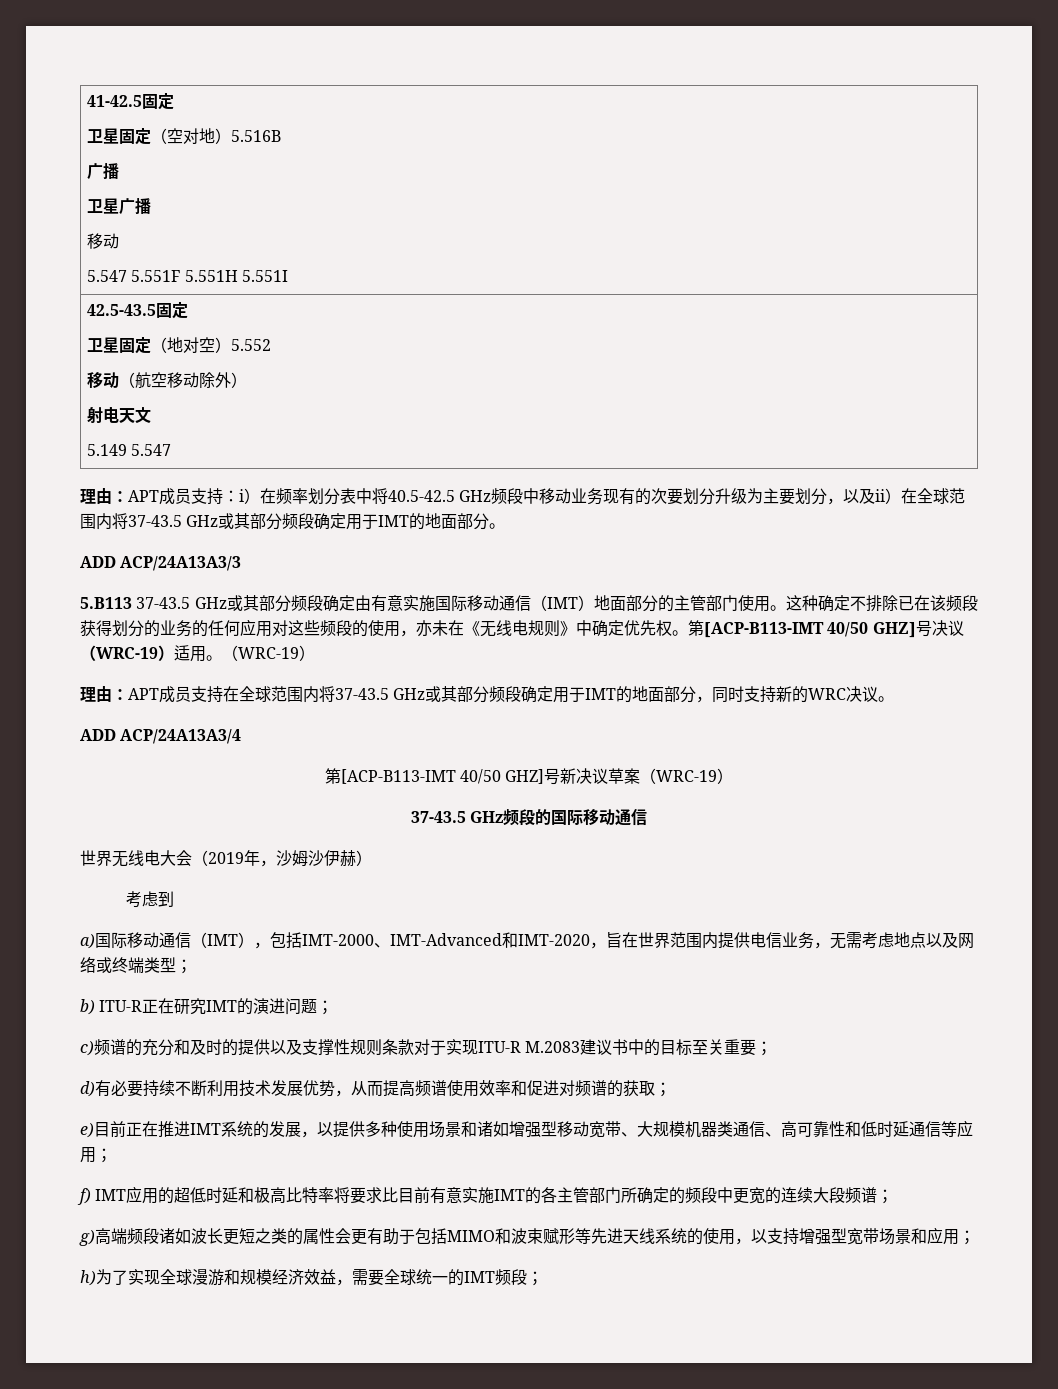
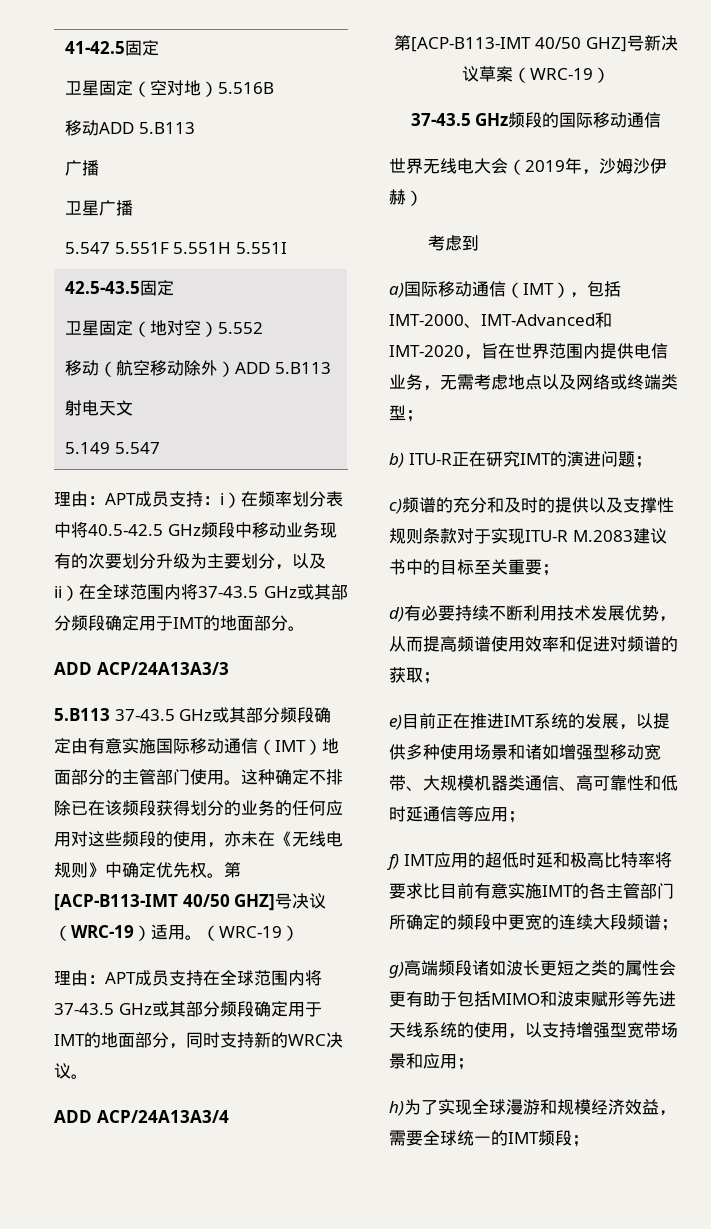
(281, 136) none -> [65,120,195,136] // 移动ADD 5.B113
[86,233,119,249] // 移动 -> (134, 208) none
(247, 380) none -> [235,362,331,374] ADD 5.B113

